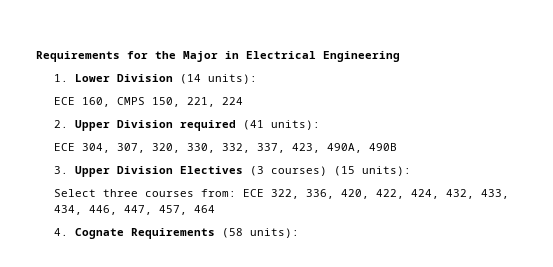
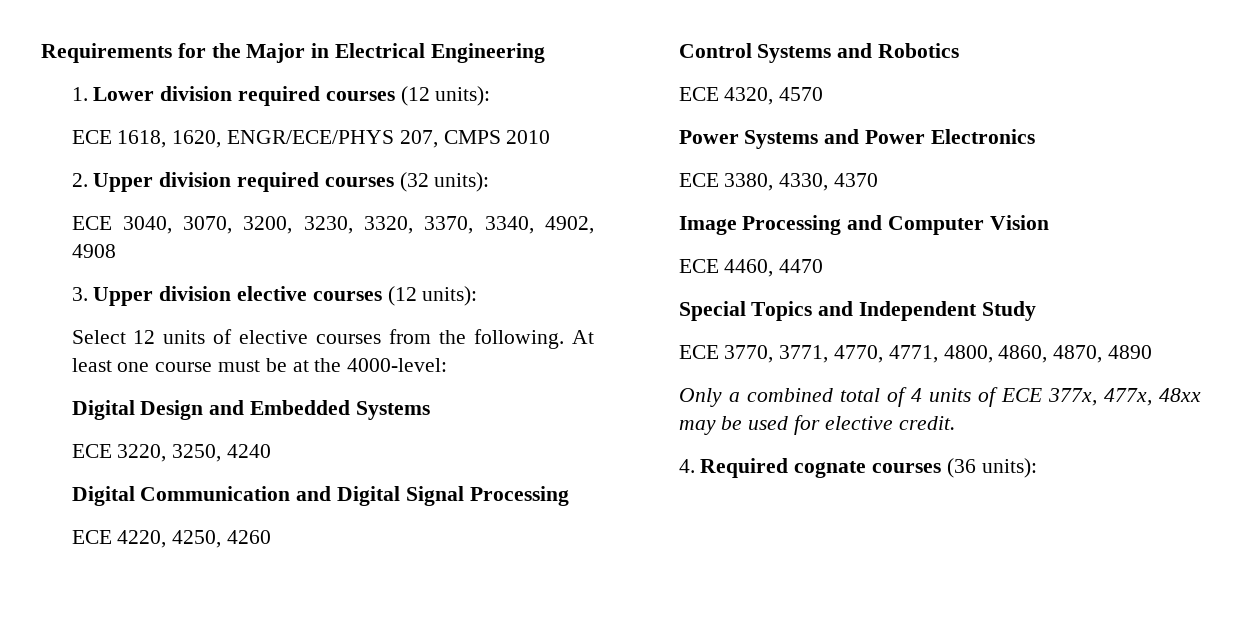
[117,74,258,84] [54,97,244,107] [54,120,321,131] [54,143,398,153] [54,166,412,177] [54,189,510,199] [54,205,216,215] [54,228,244,239] Division (14 units): // ECE 160, CMPS 150, 221, 224 // 2. Upper Division required (41 units): // ECE 304, 307, 320, 330, 332, 337, 423, 490A, 490B // 3. Upper Division Electives (3 courses) (15 units): // Select three courses from: ECE 322, 336, 420, 422, 424, 432, 433, 434, 446, 447, 457, 464 // 4. Cognate Requirements (58 -> [160,86,491,106] [71,130,551,148] [71,172,490,192] [71,216,594,234] [71,244,116,258] [71,286,478,306] [71,329,594,349] [71,358,448,372] [71,400,430,420] [71,444,271,462] [71,486,569,506] [71,530,271,548] [678,43,959,63] [678,87,824,105] [678,129,1035,149] [678,173,878,191] [678,215,1049,235] [678,259,824,277] [678,301,1036,321] [678,345,1152,363] [678,387,1201,407] [678,415,955,435] [678,458,976,478] division required courses (12 units): // ECE 1618, 1620, ENGR/ECE/PHYS 207, CMPS 2010 // 2. Upper division required courses (32 units): // ECE 3040, 3070, 3200, 3230, 3320, 3370, 3340, 4902, 4908 // 3. Upper division elective courses (12 units): // Select 12 units of elective courses from the following. At least one course must be at the 4000-level: // Digital Design and Embedded Systems // ECE 3220, 3250, 4240 // Digital Communication and Digital Signal Processing // ECE 4220, 4250, 4260 // Control Systems and Robotics // ECE 4320, 4570 // Power Systems and Power Electronics // ECE 3380, 4330, 4370 // Image Processing and Computer Vision // ECE 4460, 4470 // Special Topics and Independent Study // ECE 3770, 3771, 4770, 4771, 4800, 4860, 4870, 4890 // Only a combined total of 4 units of ECE 377x, 477x, 48xx may be used for elective credit. // 4. Required cognate courses (36

